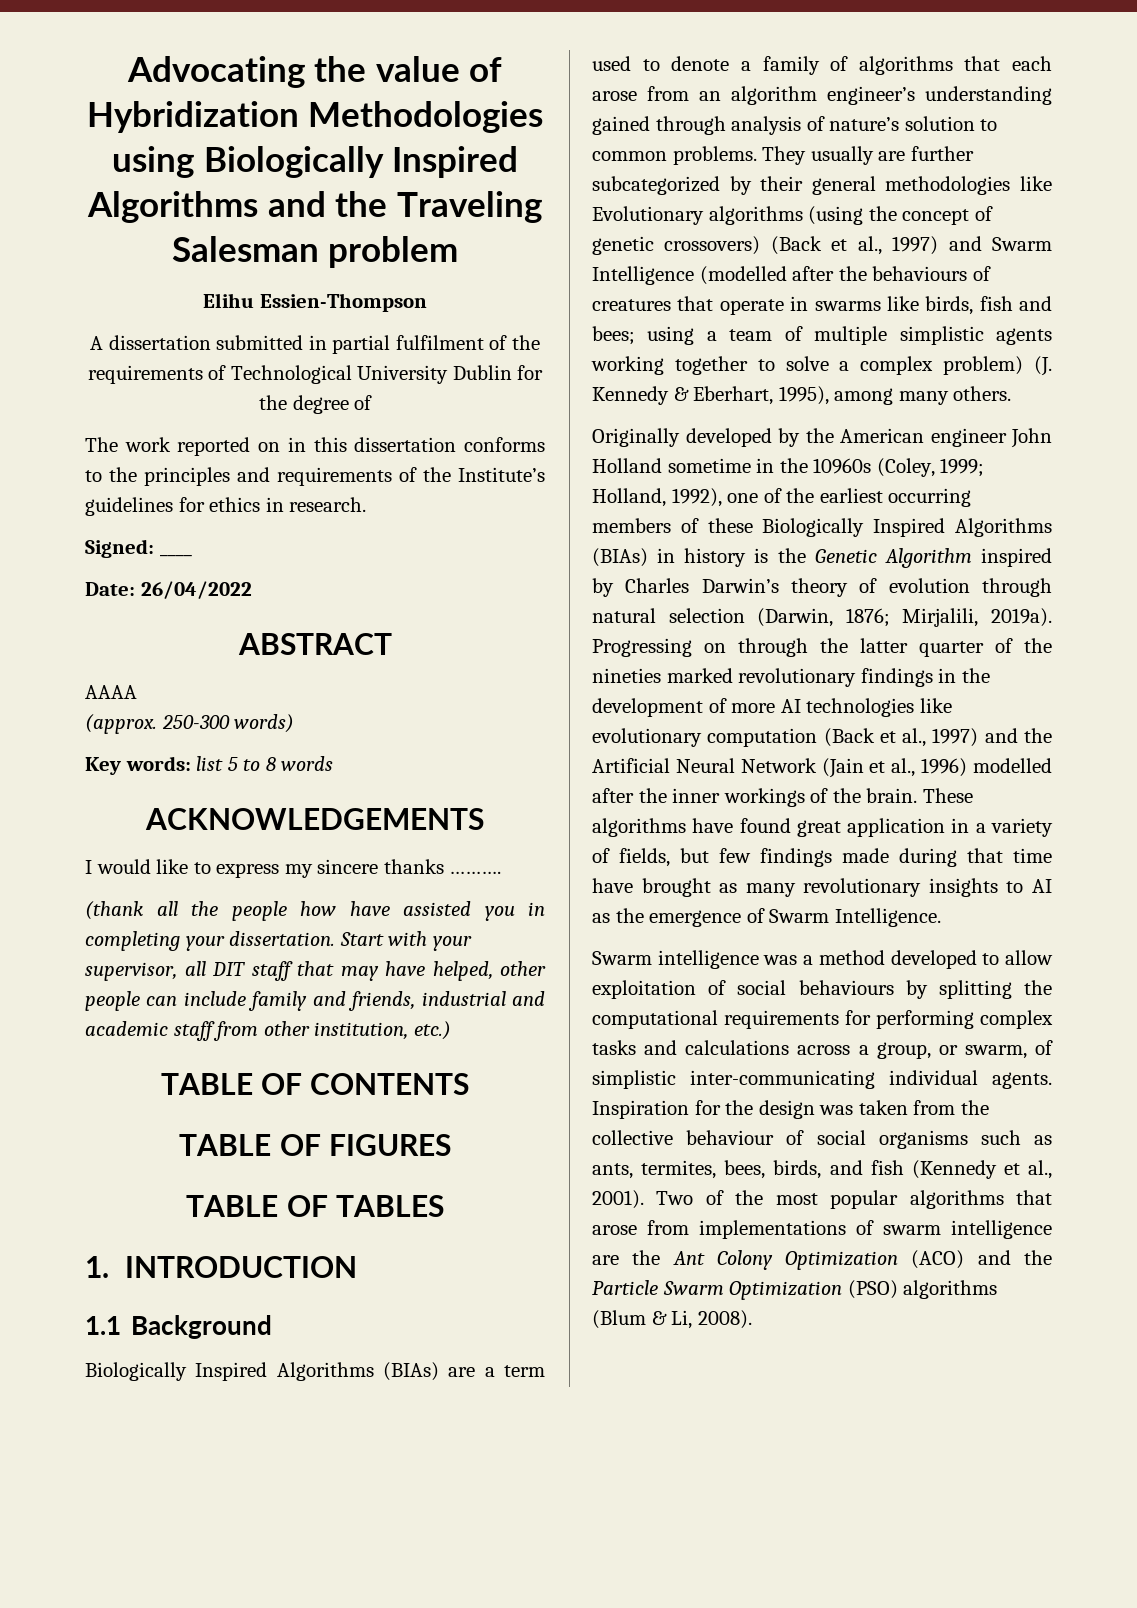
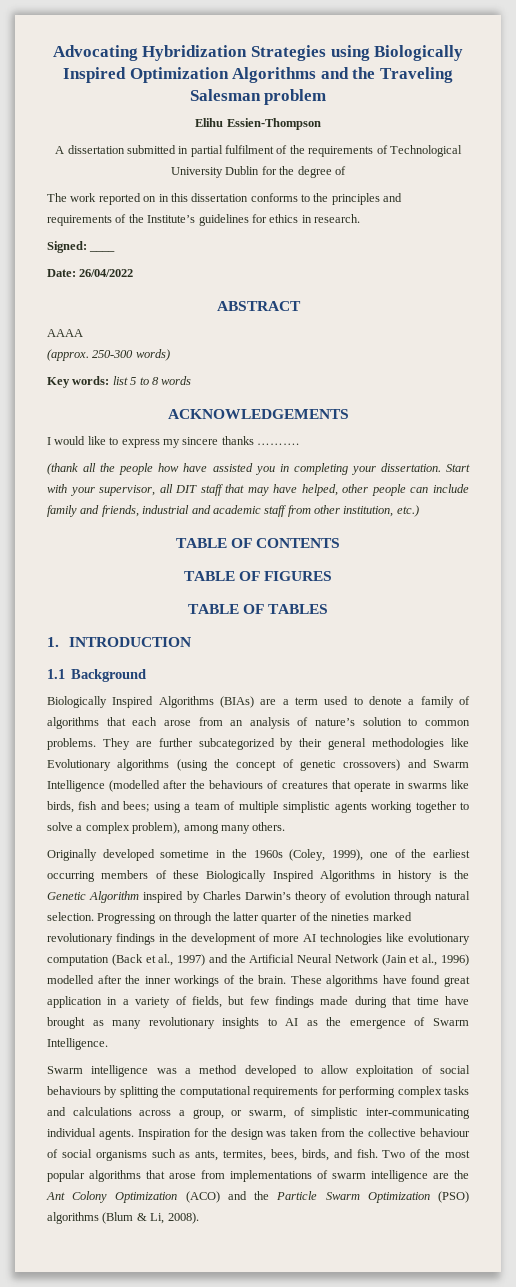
[314,56,503,82] [86,101,544,133] the value of Hybridization Methodologies -> [142,45,326,61] Hybridization Strategies
(518, 162) none -> [129,67,229,83] Optimization
[731,86,1052,105] [592,116,726,135] algorithm engineer’s understanding gained through -> (244, 723) none
[810,146,874,165] usually -> (130, 744) none
[770,236,939,255] (Back et al., 1997) -> (401, 765) none
[943,356,1052,376] [592,386,829,405] problem) (J. Kennedy & Eberhart, 1995), -> [132,822,181,834] problem),
[778,428,1052,448] [592,458,985,477] [592,488,722,507] by the American engineer John Holland sometime in the 10960s (Coley, 1999; Holland, 1992), -> [160,849,364,861] sometime in the 1960s (Coley, 1999),
[592,548,648,567] (BIAs) -> (375, 876) none
[668,608,1052,627] selection (Darwin, 1876; Mirjalili, 2019a). -> [47,912,94,921] selection.
[870,1160,1052,1179] [592,1190,644,1209] fish (Kennedy et al., 2001). -> [356,1149,378,1158] fish.

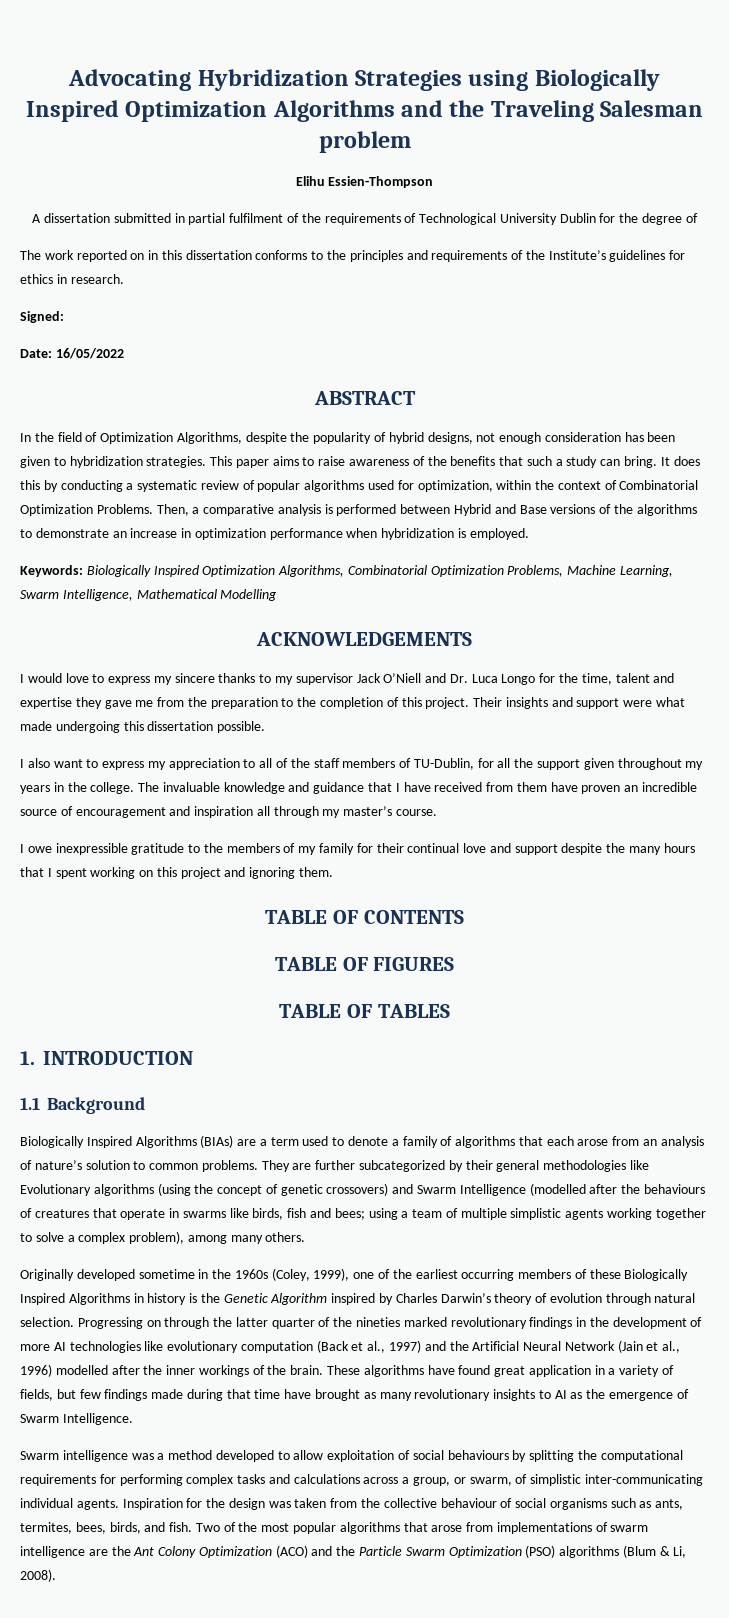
[89,250,116,252] ____ -> (64, 317) none
[79,269,134,277] 26/04/2022 -> [55,348,124,359] 16/05/2022
[47,329,83,337] [47,349,170,361] [47,376,192,388] AAAA // (approx. 250-300 words) // Key words: list 5 to 8 words -> [20,432,676,444] [20,456,700,468] [20,480,699,492] [20,504,697,516] [20,528,529,540] [20,565,674,577] [20,589,278,601] In the field of Optimization Algorithms, despite the popularity of hybrid designs, not enough consideration has been given to hybridization strategies. This paper aims to raise awareness of the benefits that such a study can bring. It does this by conducting a systematic review of popular algorithms used for optimization, within the context of Combinatorial Optimization Problems. Then, a comparative analysis is performed between Hybrid and Base versions of the algorithms to demonstrate an increase in optimization performance when hybridization is employed. // Keywords: Biologically Inspired Optimization Algorithms, Combinatorial Optimization Problems, Machine Learning, Swarm Intelligence, Mathematical Modelling
[87,436,106,445] like -> [65,673,89,683] love
[257,443,299,445] [47,463,470,475] [47,484,470,496] [47,505,419,517] ………. // (thank all the people how have assisted you in completing your dissertation. Start with your supervisor, all DIT staff that may have helped, other people can include family and friends, industrial and academic staff from other institution, etc.) -> [259,673,675,685] [20,697,686,709] [20,721,266,733] [20,758,704,770] [20,782,698,794] [20,806,438,818] [20,843,695,855] [20,867,334,879] to my supervisor Jack O’Niell and Dr. Luca Longo for the time, talent and expertise they gave me from the preparation to the completion of this project. Their insights and support were what made undergoing this dissertation possible. // I also want to express my appreciation to all of the staff members of TU-Dublin, for all the support given throughout my years in the college. The invaluable knowledge and guidance that I have received from them have proven an incredible source of encouragement and inspiration all through my master’s course. // I owe inexpressible gratitude to the members of my family for their continual love and support despite the many hours that I spent working on this project and ignoring them.

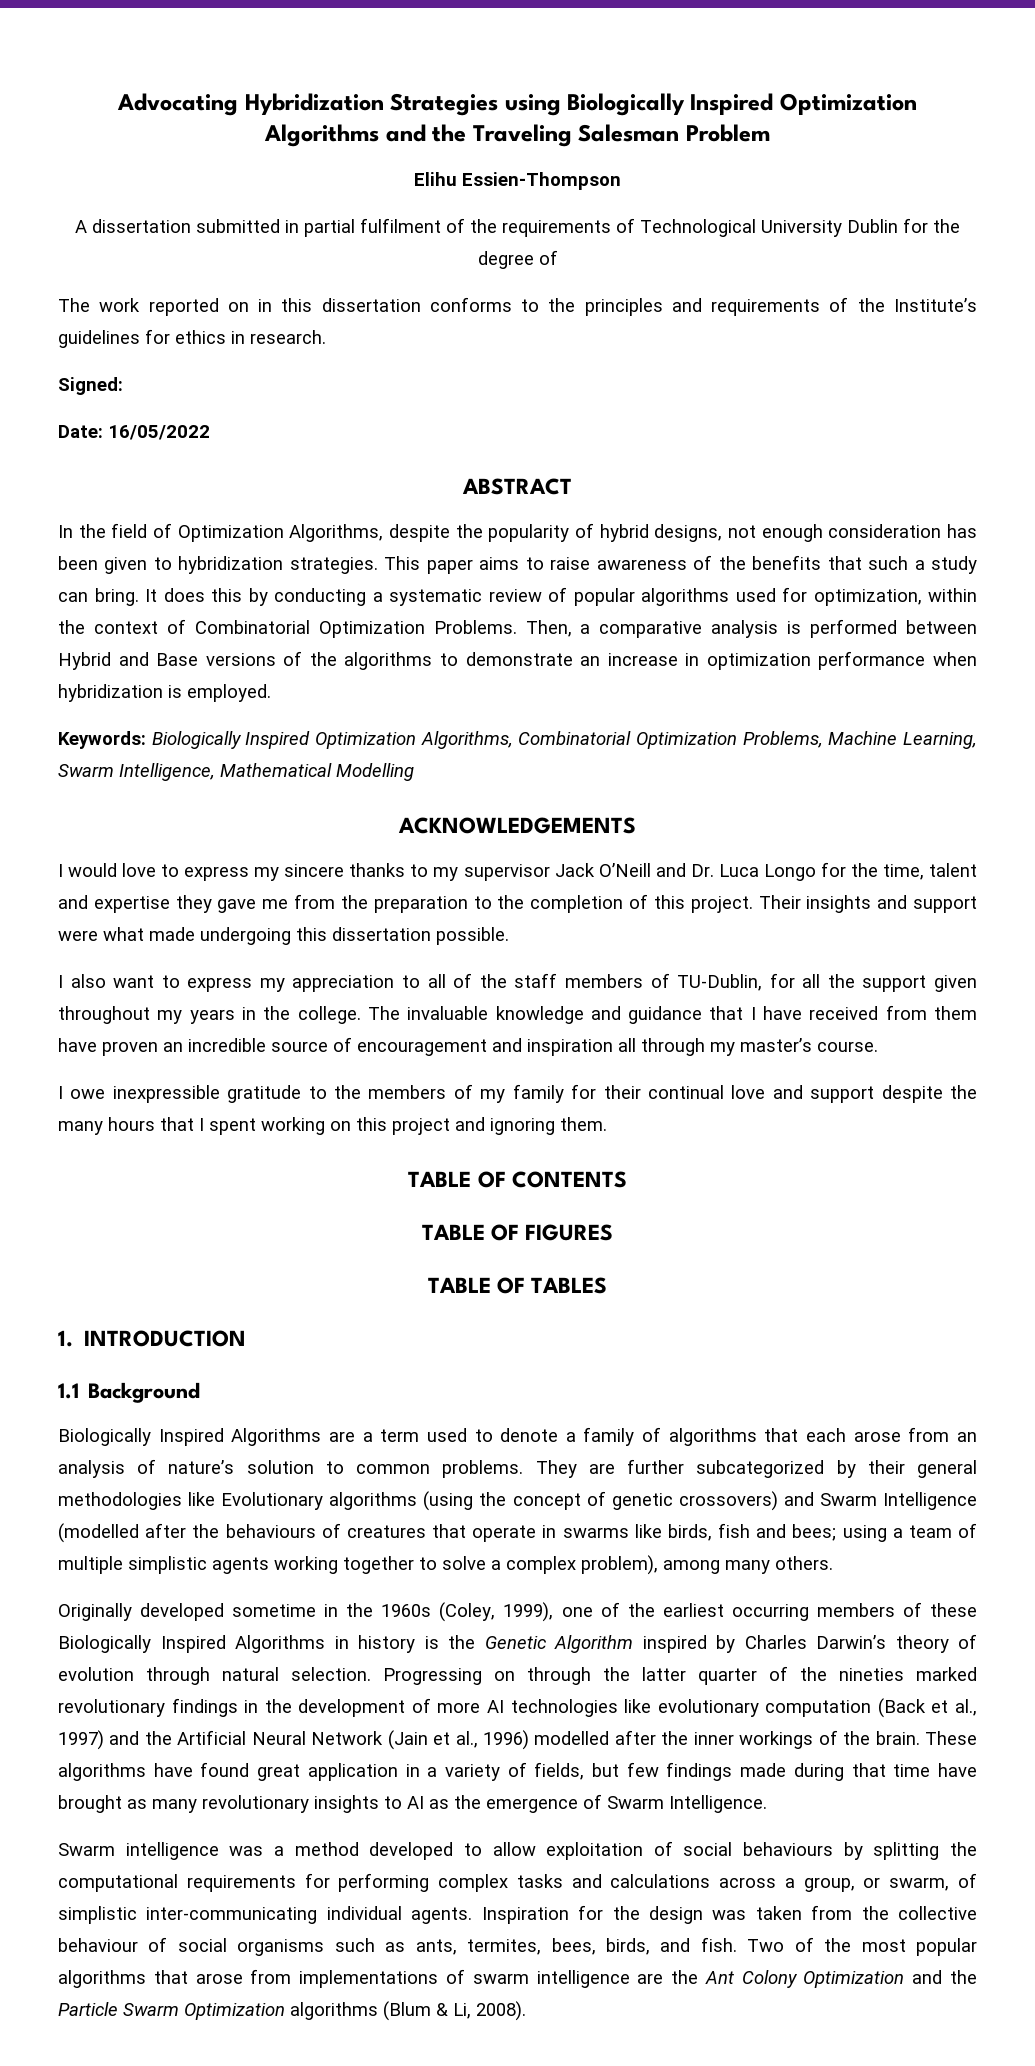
[318,131,411,153] problem -> [685,124,770,142] Problem
[383,673,422,683] O’Niell -> [598,863,651,877] O’Neill
[200,1135,234,1148] (BIAs) -> (322, 1437) none
[275,1545,308,1558] (ACO) -> (905, 1979) none
[525,1545,556,1558] (PSO) -> (285, 2011) none

